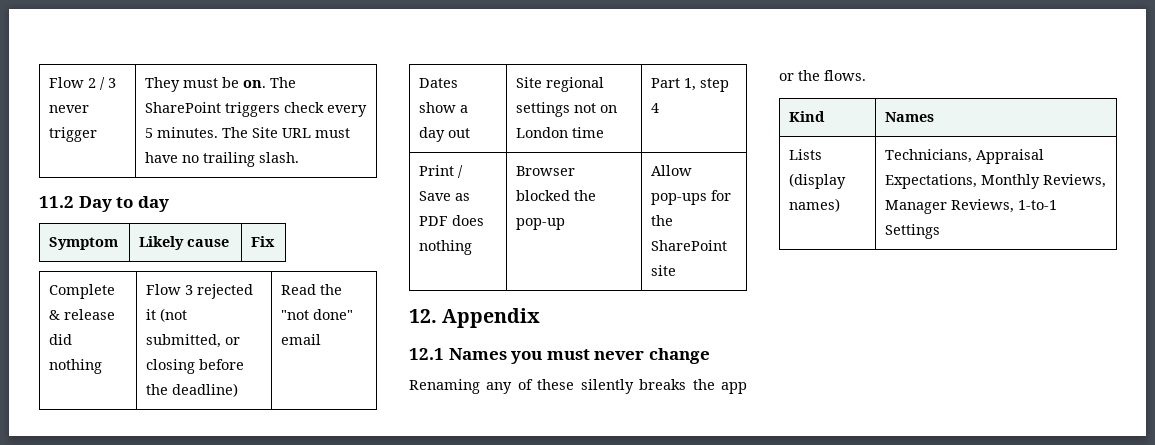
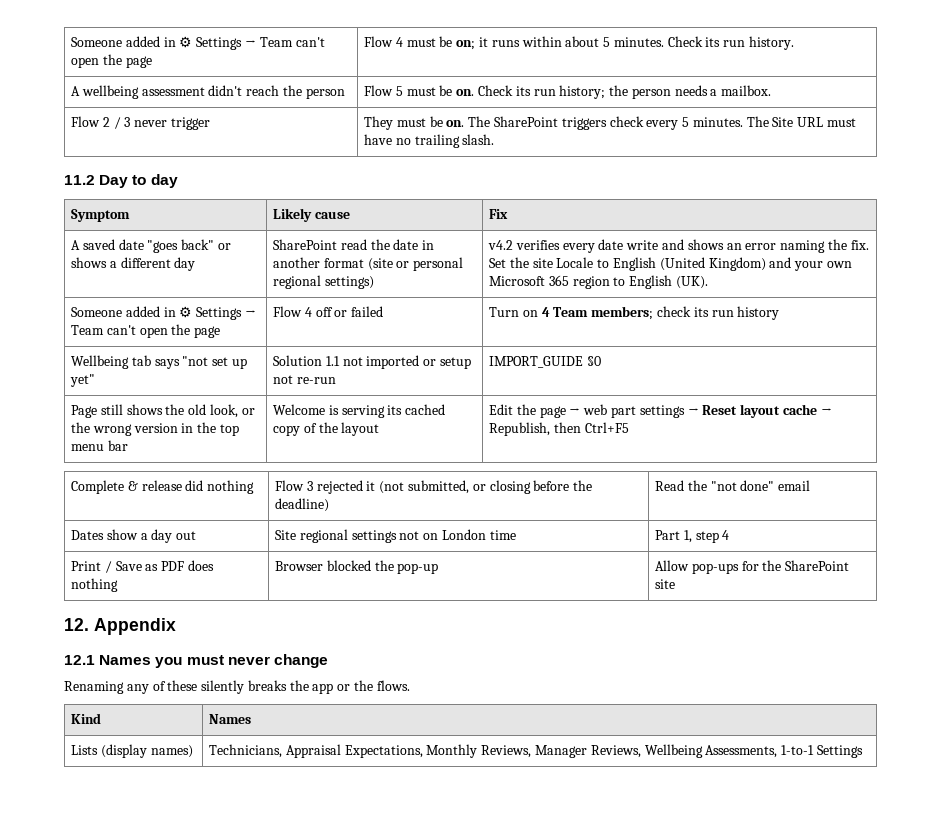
(49, 82) none -> [71,36,325,50] [71,54,152,68] [364,36,794,50] [71,85,345,99] [364,85,772,99] Someone added in ⚙ Settings → Team can't open the page | Flow 4 must be on; it runs within about 5 minutes. Check its run history. // A wellbeing assessment didn't reach the person | Flow 5 must be on. Check its run history; the person needs a mailbox. //
(276, 241) none -> [71,239,231,253] [71,257,196,271] [273,239,435,250] [273,257,464,271] [273,275,374,289] [488,239,869,253] [489,257,852,271] [489,275,708,289] [71,306,256,320] [71,324,221,338] [273,306,384,317] [489,306,780,320] [71,355,247,369] [70,374,96,387] [273,355,471,369] [273,375,336,384] [489,356,601,368] [71,404,255,418] [71,422,239,436] [71,440,128,451] [273,404,446,418] [273,422,380,436] [489,404,832,418] [489,422,629,436] // A saved date "goes back" or shows a different day | SharePoint read the date in another format (site or personal regional settings) | v4.2 verifies every date write and shows an error naming the fix. Set the site Locale to English (United Kingdom) and your own Microsoft 365 region to English (UK). // Someone added in ⚙ Settings → Team can't open the page | Flow 4 off or failed | Turn on 4 Team members; check its run history // Wellbeing tab says "not set up yet" | Solution 1.1 not imported or setup not re-run | IMPORT_GUIDE §0 // Page still shows the old look, or the wrong version in the top menu bar | Welcome is serving its cached copy of the layout | Edit the page → web part settings → Reset layout cache → Republish, then Ctrl+F5
(1015, 206) none -> [644,744,778,758] Wellbeing Assessments,

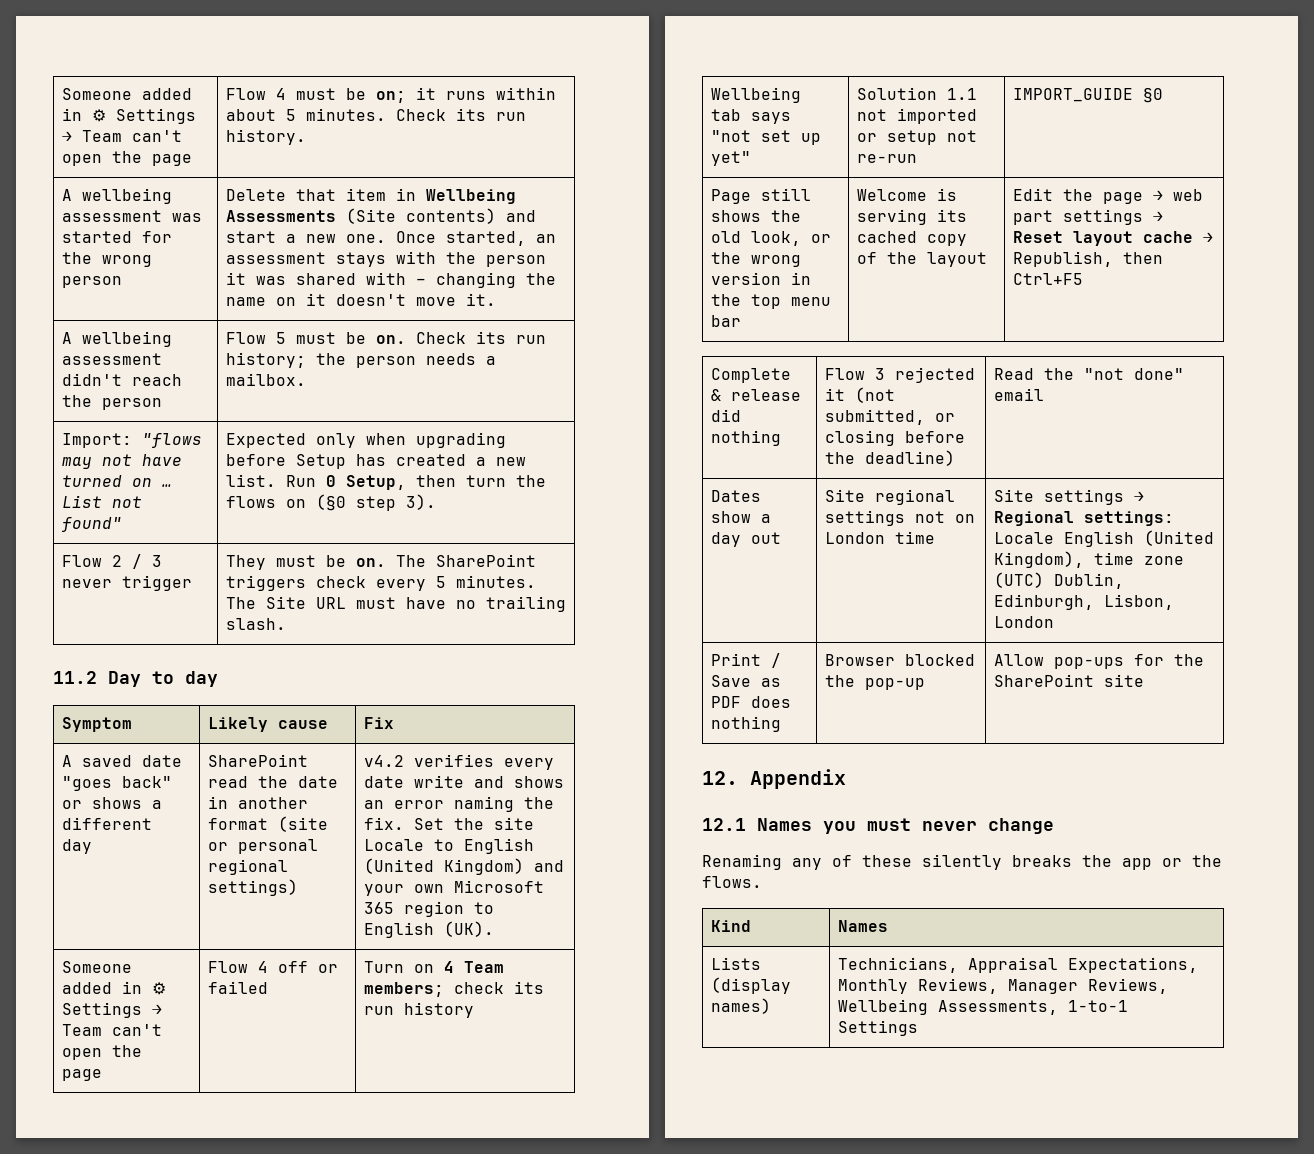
(794, 43) none -> [61,188,172,204] [61,210,202,222] [61,231,172,243] [61,252,152,267] [61,276,122,288] [225,188,516,204] [225,208,536,224] [225,231,556,246] [225,251,546,267] [225,272,556,288] [225,293,496,306] // A wellbeing assessment was started for the wrong person | Delete that item in Wellbeing Assessments (Site contents) and start a new one. Once started, an assessment stays with the person it was shared with – changing the name on it doesn't move it.
(772, 90) none -> [61,433,202,448] [61,454,182,469] [61,475,172,487] [61,495,142,508] [61,517,122,532] [225,432,506,448] [225,454,526,469] [225,474,546,490] [225,494,436,511] // Import: "flows may not have turned on … List not found" | Expected only when upgrading before Setup has created a new list. Run 0 Setup, then turn the flows on (§0 step 3).
[655,530,730,543] Part 1, step 4 -> [993,489,1144,505] [993,511,1174,526] [993,530,1214,547] [993,551,1184,568] [993,572,1124,589] [993,594,1174,610] [993,616,1054,628] Site settings → Regional settings: Locale English (United Kingdom), time zone (UTC) Dublin, Edinburgh, Lisbon, London

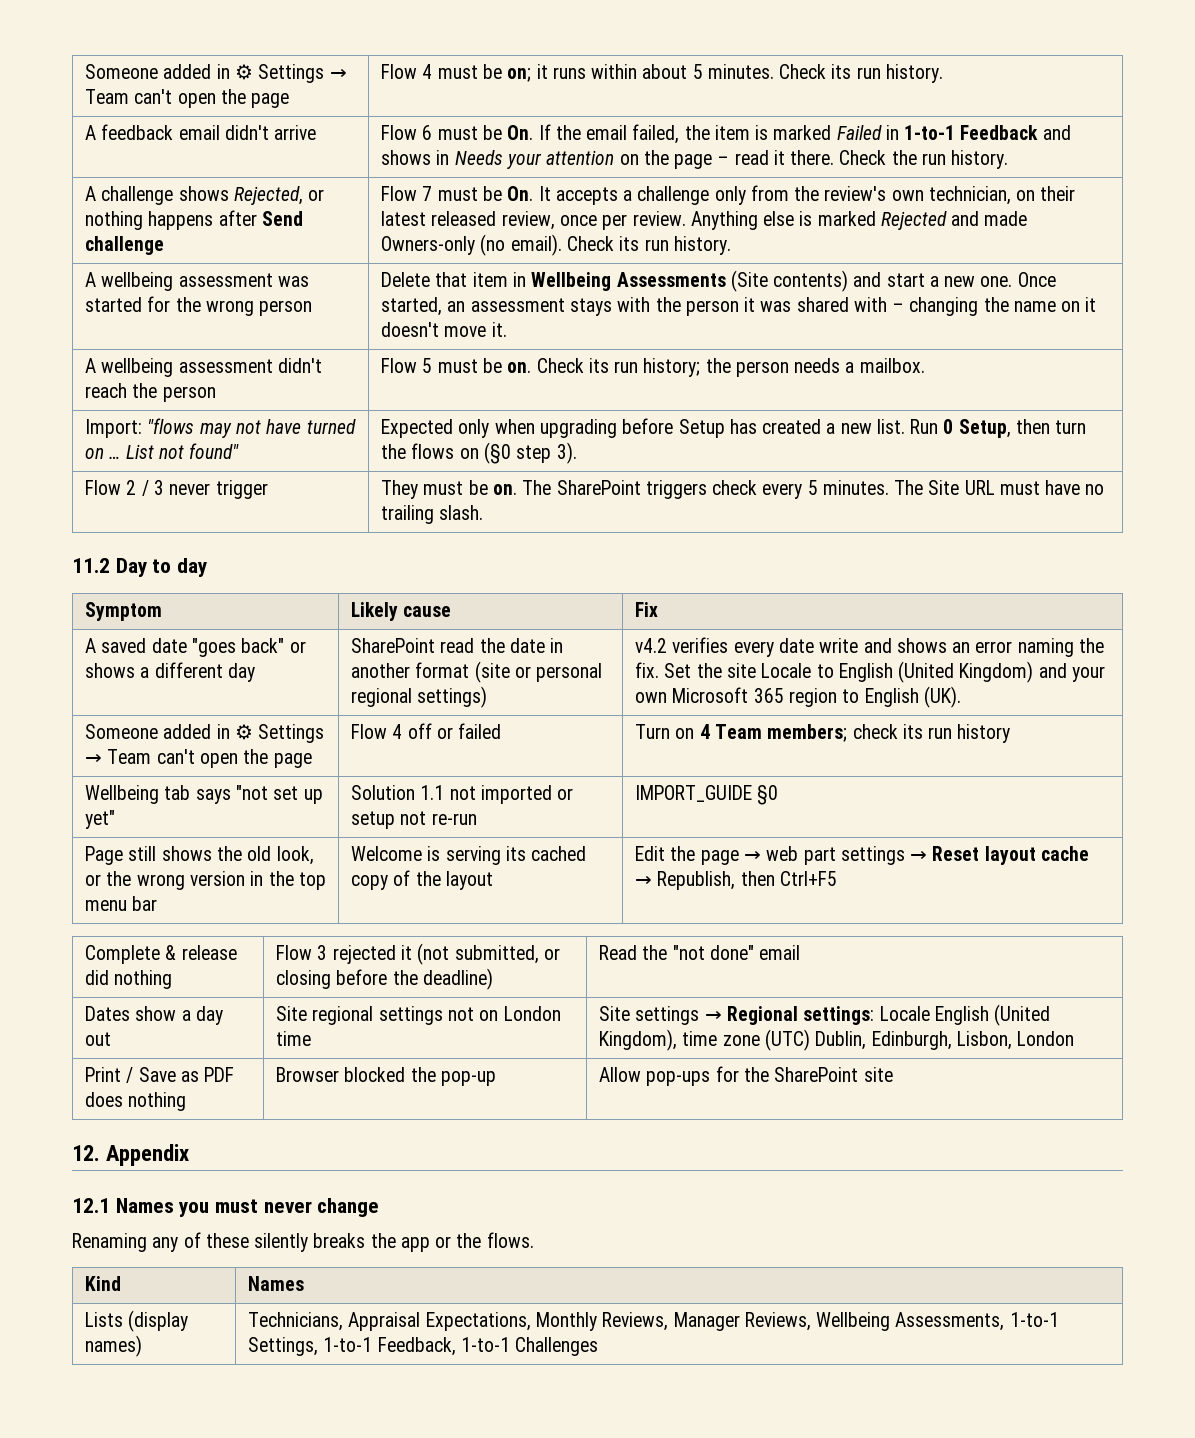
(306, 137) none -> [85,124,317,140] [381,124,1071,144] [381,150,1009,169] [85,186,325,205] [85,210,303,230] [85,236,165,255] [381,185,1076,205] [381,211,1028,230] [381,234,731,256] // A feedback email didn't arrive | Flow 6 must be On. If the email failed, the item is marked Failed in 1-to-1 Feedback and shows in Needs your attention on the page – read it there. Check the run history. // A challenge shows Rejected, or nothing happens after Send challenge | Flow 7 must be On. It accepts a challenge only from the review's own technician, on their latest released review, once per review. Anything else is marked Rejected and made Owners-only (no email). Check its run history.
[837,1020,918,1036] Settings -> [248,1337,599,1356] Settings, 1-to-1 Feedback, 1-to-1 Challenges

